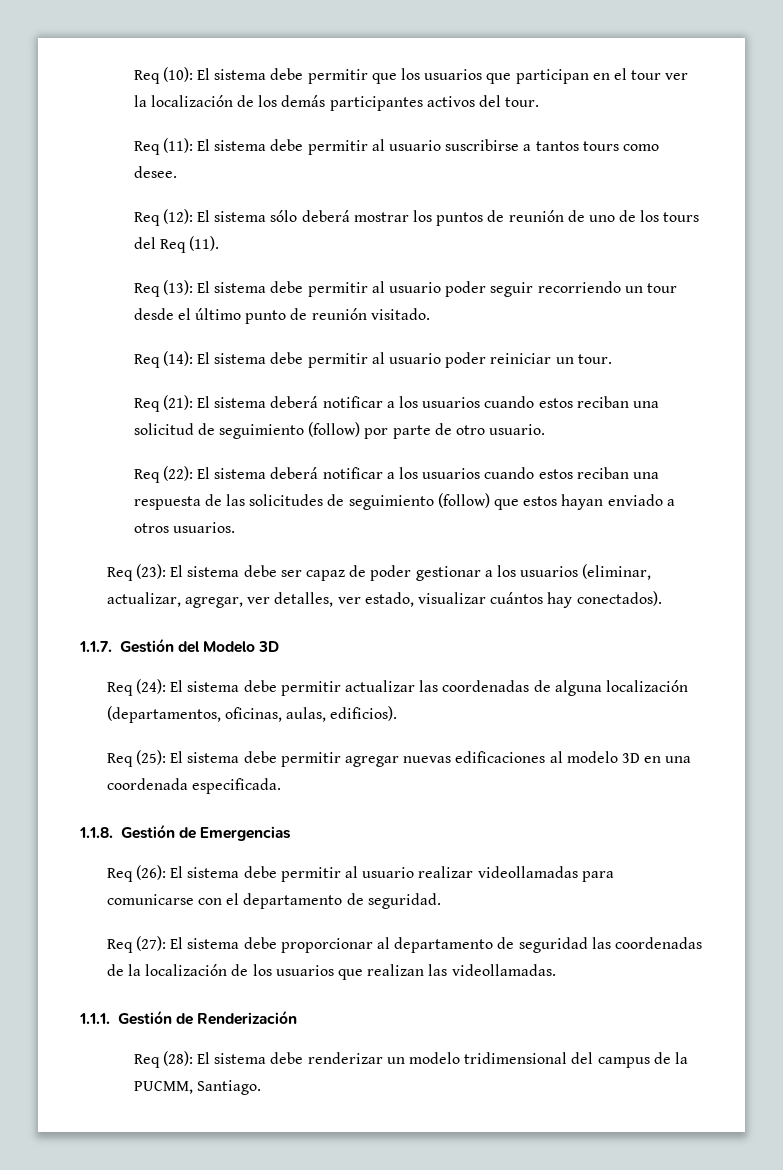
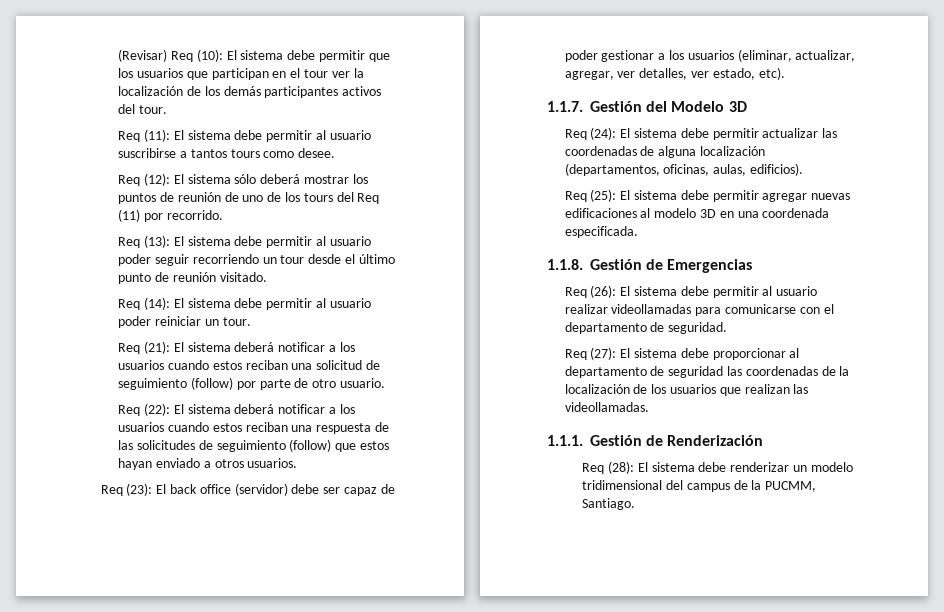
(133, 77) none -> [118,49,168,62] (Revisar)
[189,236,220,251] (11). -> [118,209,223,222] (11) por recorrido.
[187,566,240,577] sistema -> [170,483,288,496] back office (servidor)
[417,591,662,608] visualizar cuántos hay conectados). -> [758,67,785,80] etc).

